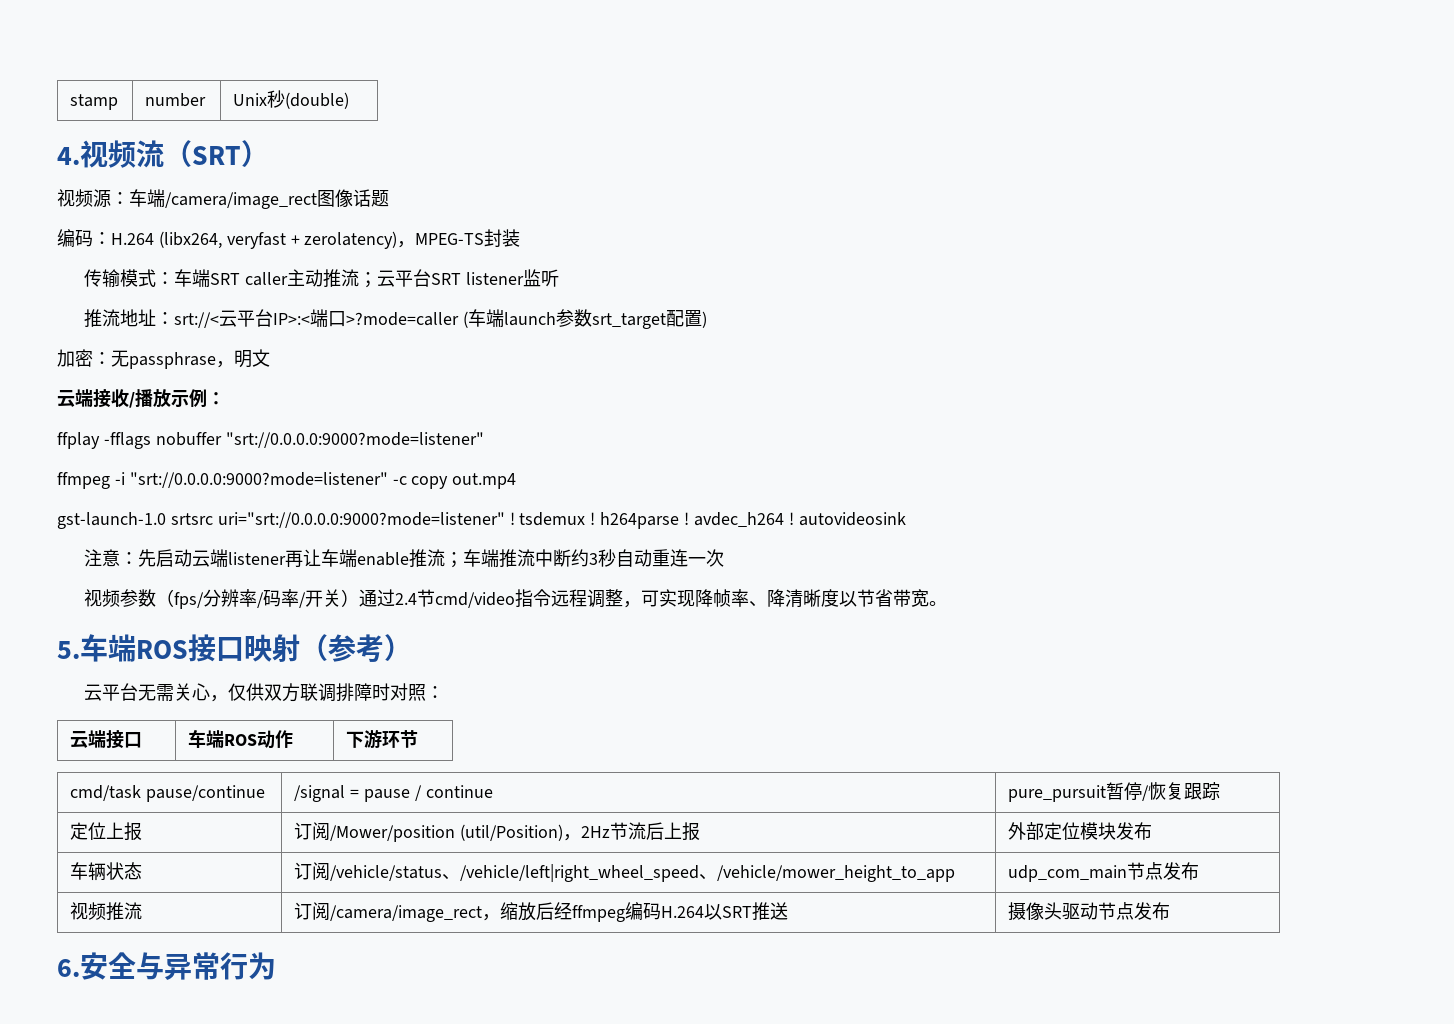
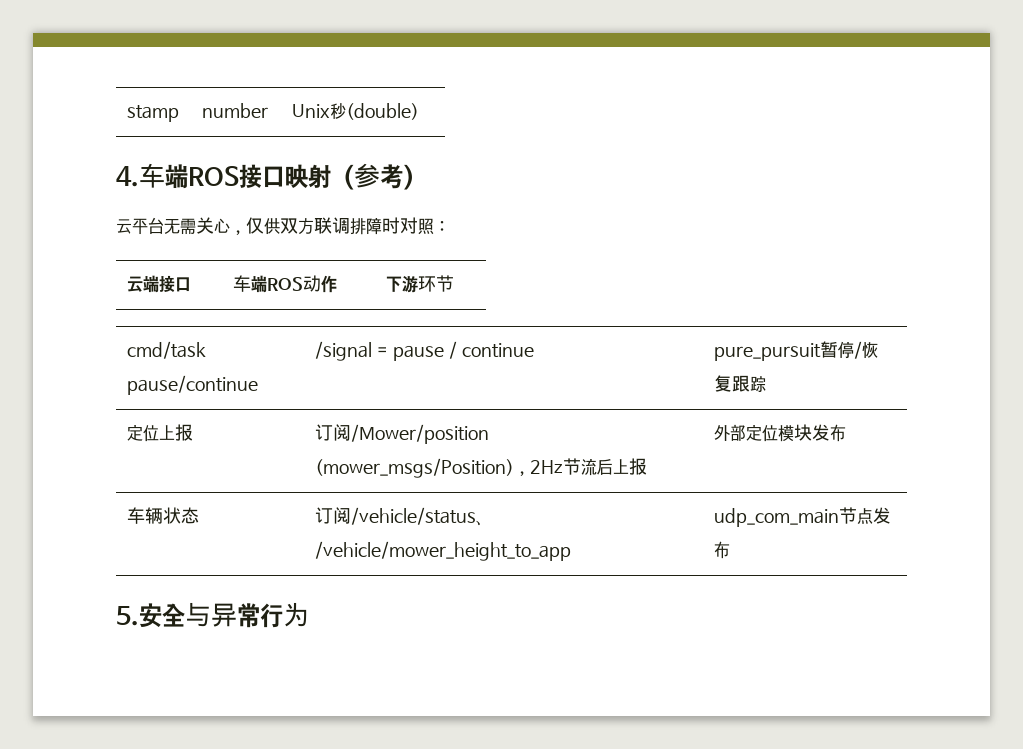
[80,140,269,168] [57,189,389,209] [57,229,521,249] [84,269,560,288] [84,309,708,329] [57,349,270,369] [57,389,225,408] [57,432,484,449] [57,472,517,489] [57,512,906,529] [84,549,725,568] [84,589,948,609] [57,641,80,659] 视频流（SRT） // 视频源：车端/camera/image_rect图像话题 // 编码：H.264 (libx264, veryfast + zerolatency)，MPEG-TS封装 // 传输模式：车端SRT caller主动推流；云平台SRT listener监听 // 推流地址：srt://<云平台IP>:<端口>?mode=caller (车端launch参数srt_target配置) // 加密：无passphrase，明文 // 云端接收/播放示例： // ffplay -fflags nobuffer "srt://0.0.0.0:9000?mode=listener" // ffmpeg -i "srt://0.0.0.0:9000?mode=listener" -c copy out.mp4 // gst-launch-1.0 srtsrc uri="srt://0.0.0.0:9000?mode=listener" ! tsdemux ! h264parse ! avdec_h264 ! autovideosink // 注意：先启动云端listener再让车端enable推流；车端推流中断约3秒自动重连一次 // 视频参数（fps/分辨率/码率/开关）通过2.4节cmd/video指令远程调整，可实现降帧率、降清晰度以节省带宽。 // 5. -> (139, 176) none
[460,824,564,841] (util/Position) -> [315,458,515,478] (mower_msgs/Position)
[460,864,718,883] /vehicle/left|right_wheel_speed、 -> (485, 523) none
[70,902,143,921] [294,902,789,922] [1008,902,1171,920] [57,959,80,977] // 视频推流 | 订阅/camera/image_rect，缩放后经ffmpeg编码H.264以SRT推送 | 摄像头驱动节点发布 // 6. -> [116,606,139,626] // 5.

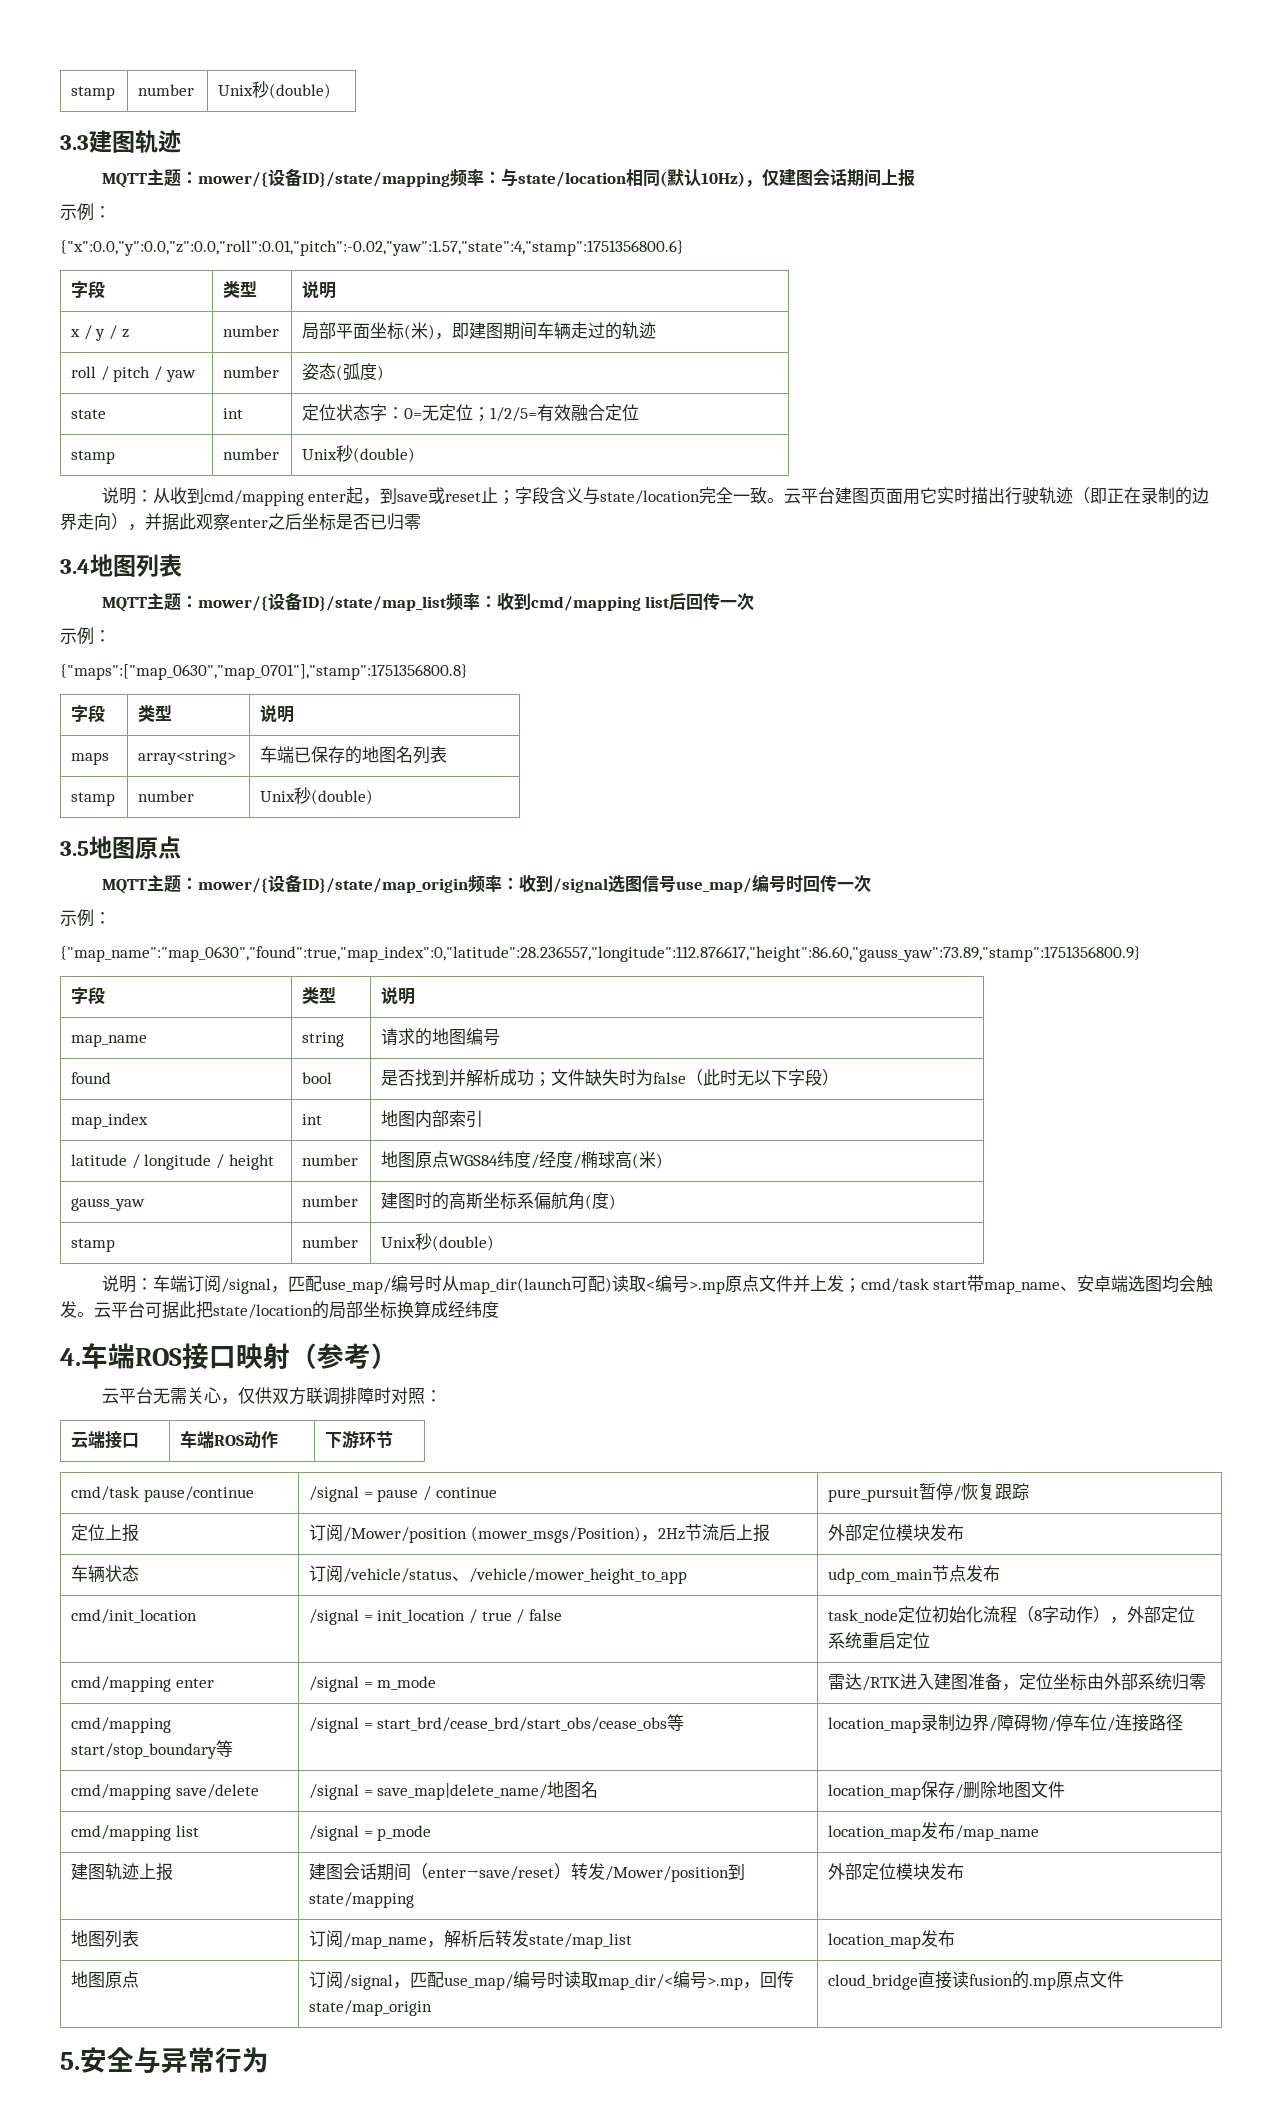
[127,105,180,122] [202,103,269,118] [292,103,420,120] stamp | number | Unix秒(double) -> [71,86,116,100] [138,84,195,96] [218,81,332,99] [60,130,181,153] [101,168,915,188] [60,203,111,221] [60,240,684,256] [71,281,106,298] [223,281,258,298] [302,281,337,299] [70,325,129,341] [223,325,280,337] [302,322,657,340] [71,366,196,382] [223,366,280,378] [302,363,385,381] [71,409,107,419] [223,408,244,419] [302,404,640,422] [71,450,116,464] [223,448,280,460] [302,445,416,463] [101,487,1210,506] [60,513,421,531] [60,554,182,577] [101,592,755,612] [60,627,111,645] [60,664,468,680] [71,705,106,722] [138,705,173,722] [260,705,295,723] [71,752,110,765] [138,750,237,765] [260,746,448,764] [71,792,116,806] [138,790,195,802] [260,787,374,805] [60,836,181,859] [101,874,871,894] [60,909,111,927] [60,946,1141,962] [71,987,106,1004] [302,987,337,1004] [381,987,416,1005] [71,1034,148,1047] [302,1032,345,1047] [381,1028,501,1046] [71,1072,112,1084] [302,1072,333,1084] [381,1069,840,1087] [71,1113,149,1129] [302,1114,323,1125] [381,1110,484,1128] [71,1154,274,1170] [302,1154,359,1166] [381,1151,664,1169] [71,1198,146,1211] [302,1195,359,1207] [381,1192,617,1210] [71,1238,116,1252] [302,1236,359,1248] [381,1233,495,1251] [101,1275,1214,1294] [60,1301,499,1319] stamp | number | Unix秒(double) // 3.3建图轨迹 // MQTT主题：mower/{设备ID}/state/mapping频率：与state/location相同(默认10Hz)，仅建图会话期间上报 // 示例： // {"x":0.0,"y":0.0,"z":0.0,"roll":0.01,"pitch":-0.02,"yaw":1.57,"state":4,"stamp":1751356800.6} // 字段 | 类型 | 说明 // x / y / z | number | 局部平面坐标(米)，即建图期间车辆走过的轨迹 // roll / pitch / yaw | number | 姿态(弧度) // state | int | 定位状态字：0=无定位；1/2/5=有效融合定位 // stamp | number | Unix秒(double) // 说明：从收到cmd/mapping enter起，到save或reset止；字段含义与state/location完全一致。云平台建图页面用它实时描出行驶轨迹（即正在录制的边界走向），并据此观察enter之后坐标是否已归零 // 3.4地图列表 // MQTT主题：mower/{设备ID}/state/map_list频率：收到cmd/mapping list后回传一次 // 示例： // {"maps":["map_0630","map_0701"],"stamp":1751356800.8} // 字段 | 类型 | 说明 // maps | array<string> | 车端已保存的地图名列表 // stamp | number | Unix秒(double) // 3.5地图原点 // MQTT主题：mower/{设备ID}/state/map_origin频率：收到/signal选图信号use_map/编号时回传一次 // 示例： // {"map_name":"map_0630","found":true,"map_index":0,"latitude":28.236557,"longitude":112.876617,"height":86.60,"gauss_yaw":73.89,"stamp":1751356800.9} // 字段 | 类型 | 说明 // map_name | string | 请求的地图编号 // found | bool | 是否找到并解析成功；文件缺失时为false（此时无以下字段） // map_index | int | 地图内部索引 // latitude / longitude / height | number | 地图原点WGS84纬度/经度/椭球高(米) // gauss_yaw | number | 建图时的高斯坐标系偏航角(度) // stamp | number | Unix秒(double) // 说明：车端订阅/signal，匹配use_map/编号时从map_dir(launch可配)读取<编号>.mp原点文件并上发；cmd/task start带map_name、安卓端选图均会触发。云平台可据此把state/location的局部坐标换算成经纬度
(731, 550) none -> [71,1609,198,1624] [309,1609,562,1625] [828,1606,1196,1624] [828,1632,931,1649] [71,1676,214,1692] [309,1676,437,1692] [828,1673,1207,1691] [71,1717,172,1733] [71,1740,234,1759] [309,1714,685,1733] [828,1714,1184,1733] [71,1784,259,1800] [309,1781,599,1800] [828,1781,1066,1800] [71,1825,199,1841] [309,1825,432,1841] [828,1822,1040,1841] [71,1863,174,1881] [309,1863,746,1882] [309,1892,415,1908] [828,1863,965,1880] [71,1930,140,1948] [309,1930,633,1949] [828,1930,956,1949] [71,1971,140,1988] [309,1971,795,1990] [309,2000,433,2016] [828,1971,1125,1990] // cmd/init_location | /signal = init_location / true / false | task_node定位初始化流程（8字动作），外部定位系统重启定位 // cmd/mapping enter | /signal = m_mode | 雷达/RTK进入建图准备，定位坐标由外部系统归零 // cmd/mapping start/stop_boundary等 | /signal = start_brd/cease_brd/start_obs/cease_obs等 | location_map录制边界/障碍物/停车位/连接路径 // cmd/mapping save/delete | /signal = save_map|delete_name/地图名 | location_map保存/删除地图文件 // cmd/mapping list | /signal = p_mode | location_map发布/map_name // 建图轨迹上报 | 建图会话期间（enter→save/reset）转发/Mower/position到state/mapping | 外部定位模块发布 // 地图列表 | 订阅/map_name，解析后转发state/map_list | location_map发布 // 地图原点 | 订阅/signal，匹配use_map/编号时读取map_dir/<编号>.mp，回传state/map_origin | cloud_bridge直接读fusion的.mp原点文件

